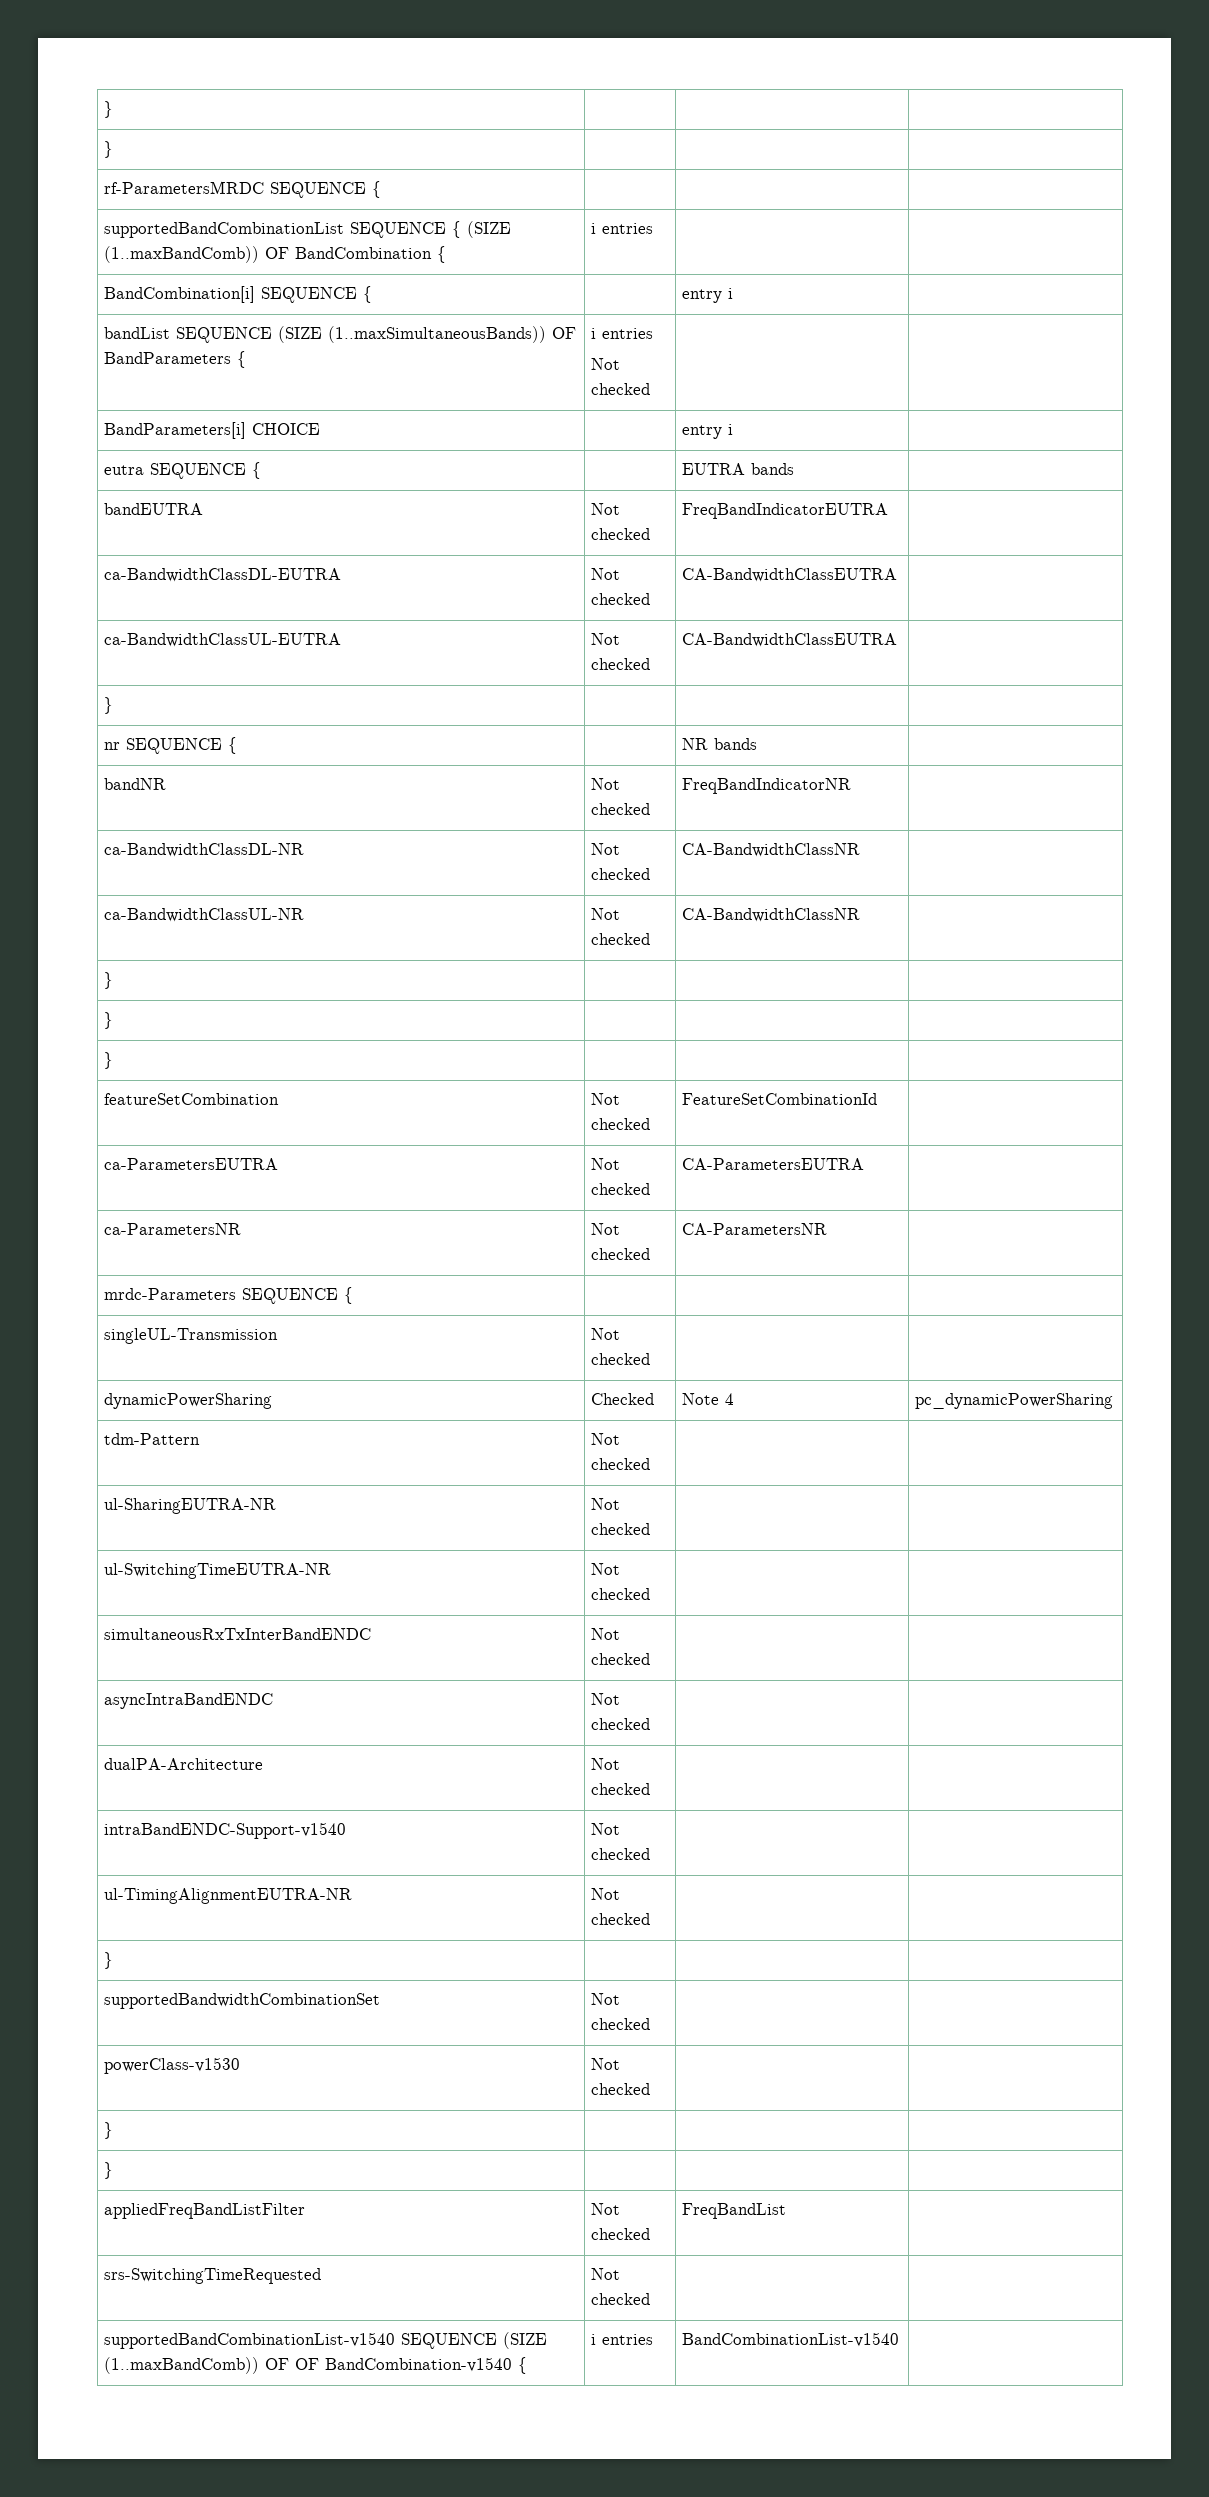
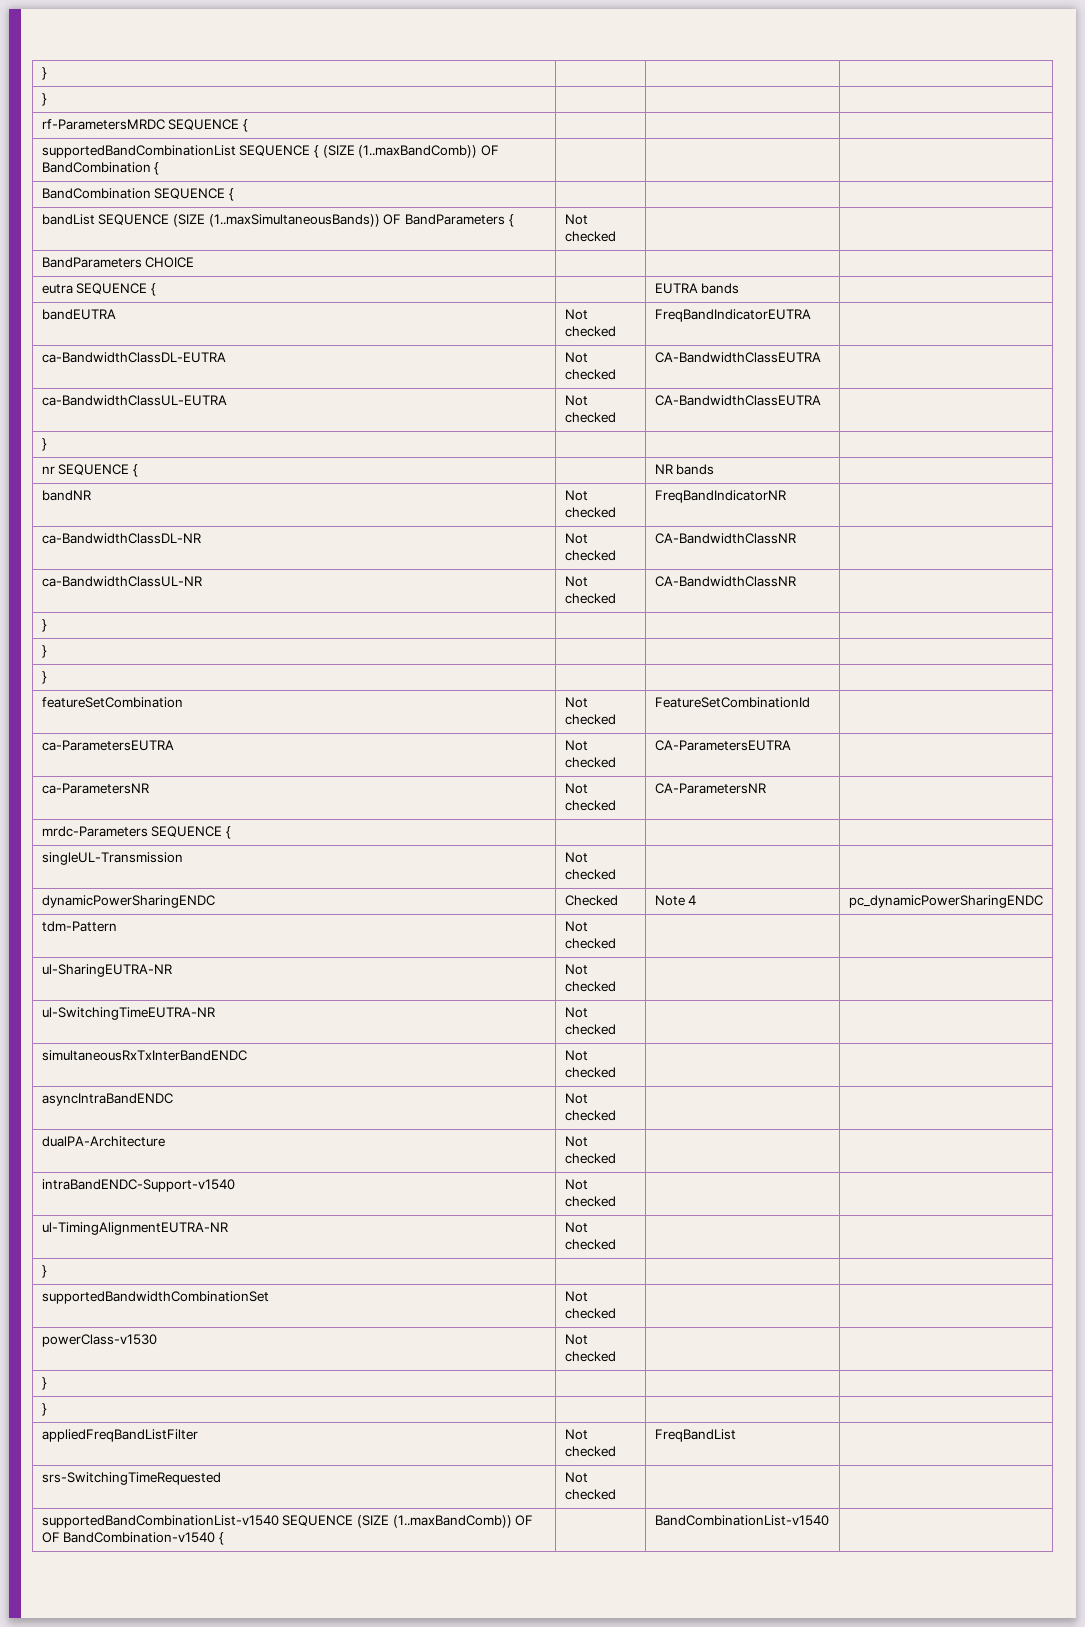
[591,223,654,234] [104,286,373,303] [682,288,734,303] i entries | | // BandCombination[i] SEQUENCE { | | entry i -> [41,188,234,201] | | // BandCombination SEQUENCE { | |
[591,328,654,339] [591,358,621,370] [591,383,651,395] [104,422,247,439] i entries // Not checked | | // BandParameters[i] -> [564,214,588,225] [564,231,616,242] [41,257,142,268] Not checked | | // BandParameters
[682,424,734,439] entry i -> (195, 262) none
[104,1393,273,1409] dynamicPowerSharing -> [41,895,215,908] dynamicPowerSharingENDC
[915,1393,1114,1409] pc_dynamicPowerSharing -> [848,895,1043,908] pc_dynamicPowerSharingENDC
[591,2334,654,2345] i entries -> (224, 1538) none

